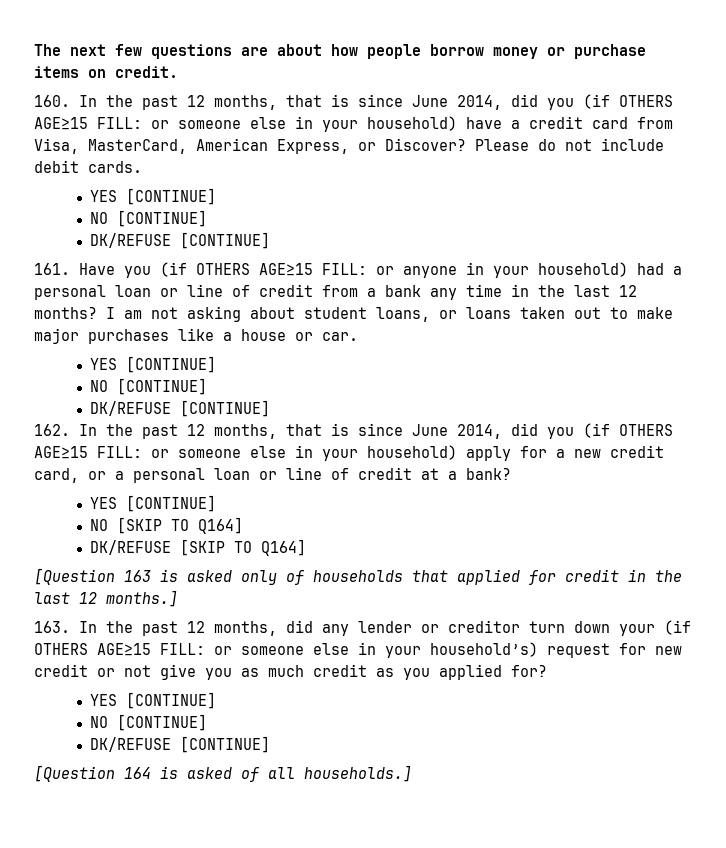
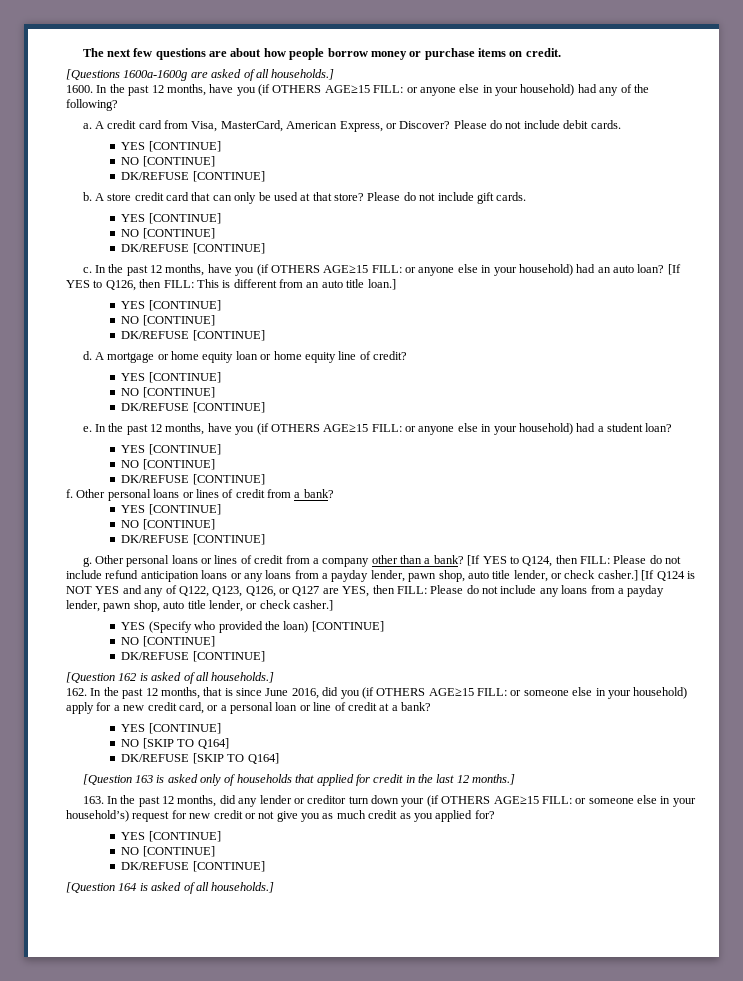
[34,94,673,110] [34,116,520,132] 160. In the past 12 months, that is since June 2014, did you (if OTHERS AGE≥15 FILL: or someone else in your household) have a -> [66,69,335,81] [66,84,649,96] [66,99,118,111] [82,121,104,129] [Questions 1600a-1600g are asked of all households.] // 1600. In the past 12 months, have you (if OTHERS AGE≥15 FILL: or anyone else in your household) had any of the following? // a. A
[34,262,682,278] [34,284,637,300] [34,306,673,322] [34,328,358,344] [90,356,217,373] [90,378,208,395] [90,400,271,417] 161. Have you (if OTHERS AGE≥15 FILL: or anyone in your household) had a personal loan or line of credit from a bank any time in the last 12 months? I am not asking about student loans, or loans taken out to make major purchases like a house or car. // YES [CONTINUE] // NO [CONTINUE] // DK/REFUSE [CONTINUE] -> [82,192,527,204] [121,213,221,224] [121,228,215,239] [121,243,265,254] [82,264,681,276] [66,279,396,291] [121,300,221,311] [121,315,215,326] [121,330,265,341] [82,351,408,363] [121,372,221,383] [121,387,215,398] [121,402,265,413] [82,423,673,435] [121,444,221,455] [121,459,215,470] [121,474,265,485] [66,489,334,501] [121,504,221,515] [121,519,215,530] [121,534,265,545] [82,555,682,567] [66,570,695,582] [66,585,665,597] [66,600,333,612] [121,621,384,633] [121,636,215,647] [121,651,265,662] [66,672,275,684] b. A store credit card that can only be used at that store? Please do not include gift cards. // YES [CONTINUE] // NO [CONTINUE] // DK/REFUSE [CONTINUE] // c. In the past 12 months, have you (if OTHERS AGE≥15 FILL: or anyone else in your household) had an auto loan? [If YES to Q126, then FILL: This is different from an auto title loan.] // YES [CONTINUE] // NO [CONTINUE] // DK/REFUSE [CONTINUE] // d. A mortgage or home equity loan or home equity line of credit? // YES [CONTINUE] // NO [CONTINUE] // DK/REFUSE [CONTINUE] // e. In the past 12 months, have you (if OTHERS AGE≥15 FILL: or anyone else in your household) had a student loan? // YES [CONTINUE] // NO [CONTINUE] // DK/REFUSE [CONTINUE] // f. Other personal loans or lines of credit from a bank? // YES [CONTINUE] // NO [CONTINUE] // DK/REFUSE [CONTINUE] // g. Other personal loans or lines of credit from a company other than a bank? [If YES to Q124, then FILL: Please do not include refund anticipation loans or any loans from a payday lender, pawn shop, auto title lender, or check casher.] [If Q124 is NOT YES and any of Q122, Q123, Q126, or Q127 are YES, then FILL: Please do not include any loans from a payday lender, pawn shop, auto title lender, or check casher.] // YES (Specify who provided the loan) [CONTINUE] // NO [CONTINUE] // DK/REFUSE [CONTINUE] // [Question 162 is asked of all households.]
[457,424,502,439] 2014, -> [291,688,319,699] 2016,

